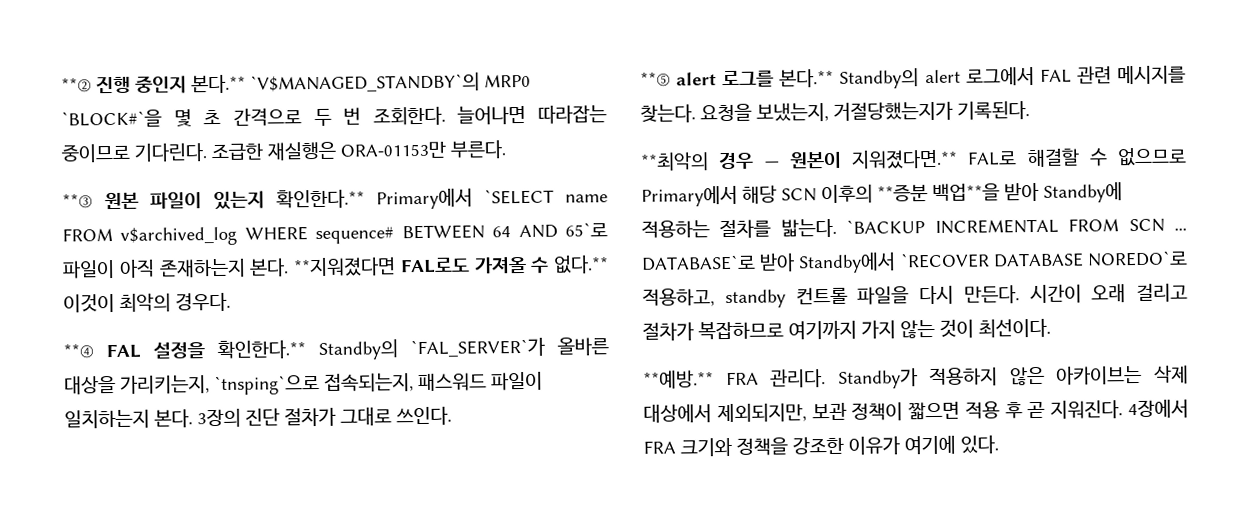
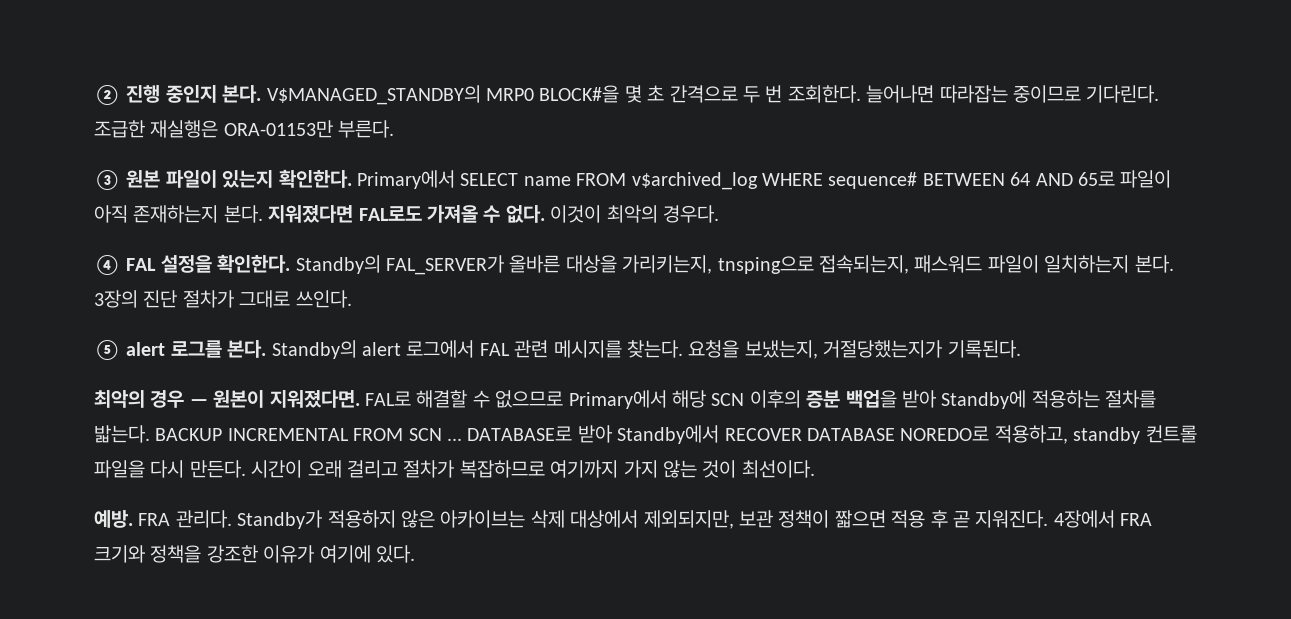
[61,77,92,93] **② -> [94,85,121,105] ②
[191,72,531,94] [61,109,162,128] 본다.** `V$MANAGED_STANDBY`의 MRP0 `BLOCK#`을 -> [222,85,620,105] 본다. V$MANAGED_STANDBY의 MRP0 BLOCK#을
[62,193,93,209] **③ -> [94,170,121,190] ③
[276,188,554,210] 확인한다.** Primary에서 `SELECT -> [278,169,519,189] 확인한다. Primary에서 SELECT
[565,222,608,237] 65`로 -> [1077,171,1115,186] 65로
[293,257,396,277] **지워졌다면 -> [268,205,354,223] 지워졌다면
[553,255,609,274] 없다.** -> [505,205,545,223] 없다.
[63,343,94,359] **④ -> [94,255,121,275] ④
[217,337,545,360] 확인한다.** Standby의 `FAL_SERVER`가 -> [217,254,504,275] 확인한다. Standby의 FAL_SERVER가
[214,374,320,396] `tnsping`으로 -> [717,256,814,274] tnsping으로
[640,71,671,87] **⑤ -> [94,340,121,360] ⑤
[779,68,835,88] 본다.** -> [227,340,267,358] 본다.
[640,152,709,171] **최악의 -> [94,390,145,408] 최악의
[851,149,958,169] 지워졌다면.** -> [269,390,360,408] 지워졌다면.
[877,183,1000,202] **증분 백업**을 -> [806,390,897,408] 증분 백업을
[846,219,926,234] `BACKUP -> [155,428,223,441] BACKUP
[641,254,756,271] DATABASE`로 -> [467,426,573,441] DATABASE로
[899,250,1188,269] `RECOVER DATABASE NOREDO`로 -> [724,426,990,441] RECOVER DATABASE NOREDO로
[643,370,714,389] **예방.** -> [94,510,133,528] 예방.

